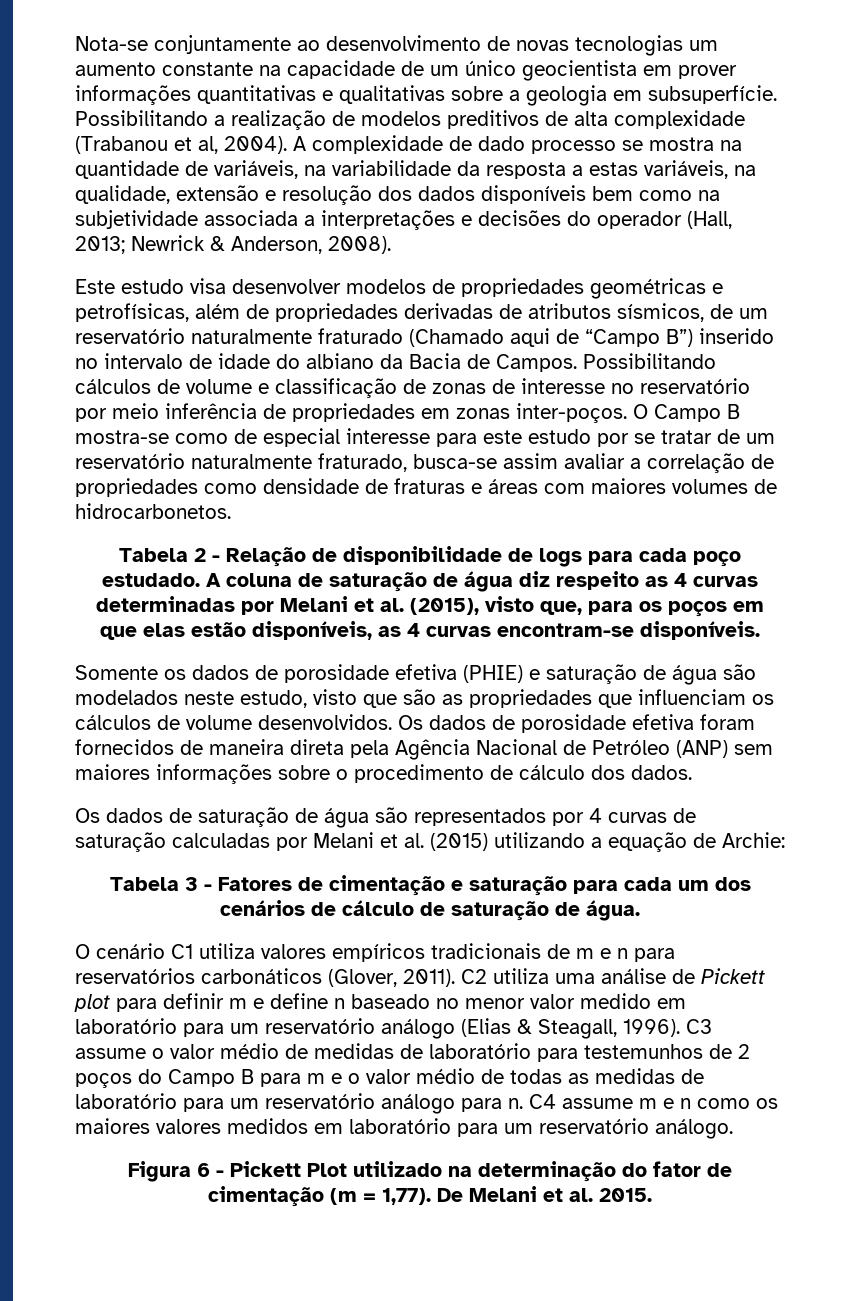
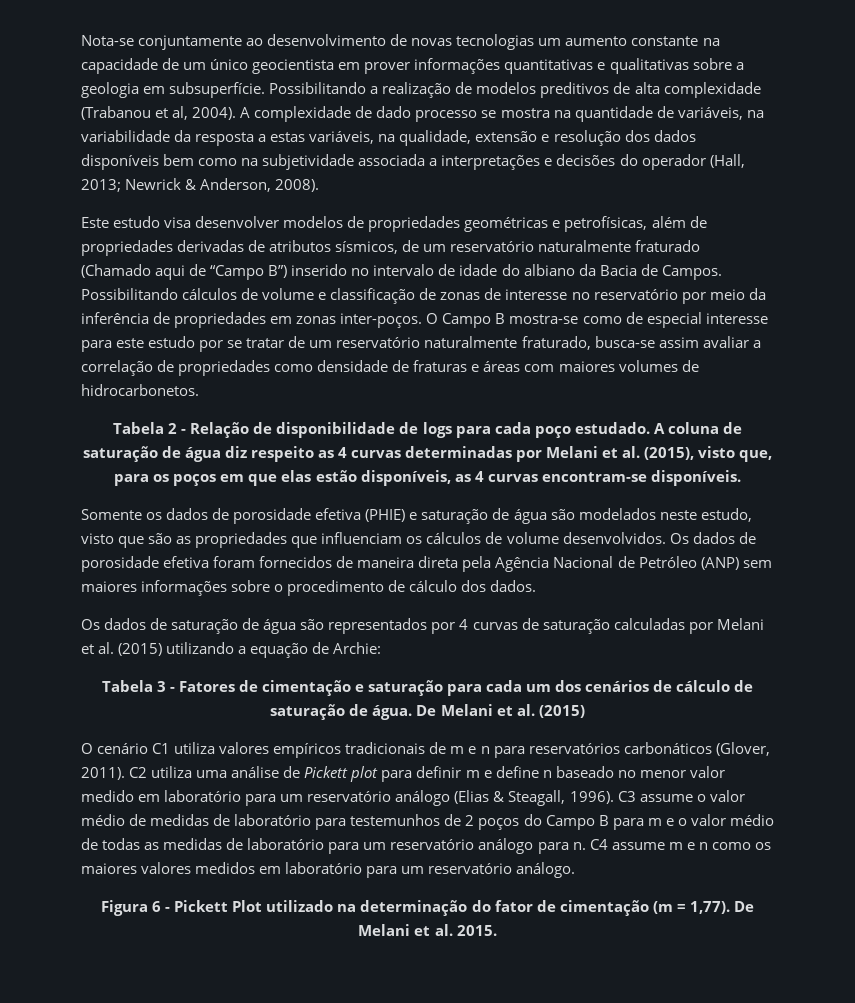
(159, 411) none -> [748,288,766,300] da
(640, 910) none -> [416,704,585,718] De Melani et al. (2015)

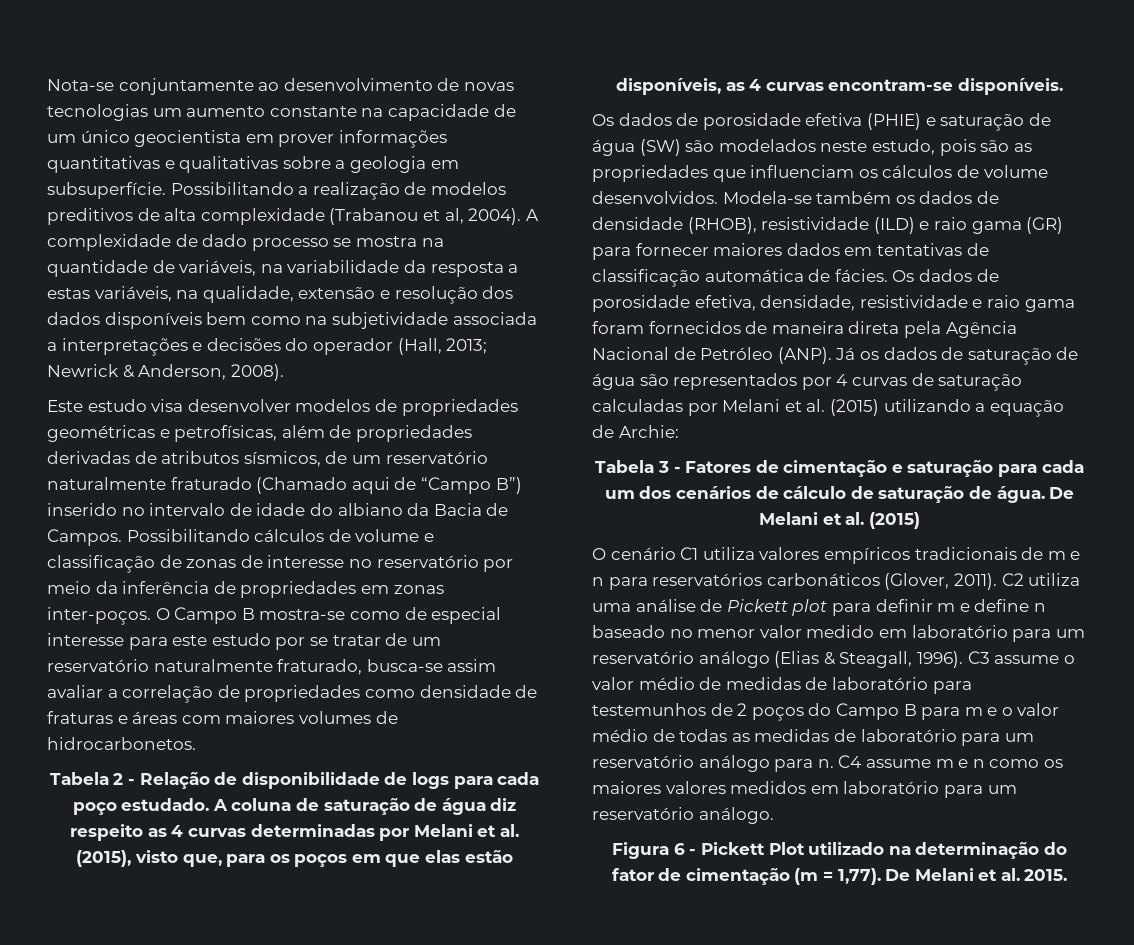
[81,509,163,520] Somente os -> [592,114,614,126] Os
(547, 516) none -> [639,139,681,156] (SW)
[81,533,145,548] visto que -> [939,139,976,156] pois
[669,532,756,544] [81,556,210,572] Os dados de porosidade efetiva -> [722,191,999,204] [592,217,1064,234] [592,243,989,260] [592,269,999,287] [592,295,1075,312] Modela-se também os dados de densidade (RHOB), resistividade (ILD) e raio gama (GR) para fornecer maiores dados em tentativas de classificação automática de fácies. Os dados de porosidade efetiva, densidade, resistividade e raio gama
[700,557,772,570] [81,580,537,596] [81,619,100,630] (ANP) sem maiores informações sobre o procedimento de cálculo dos dados. // Os -> [777,347,879,364] (ANP). Já os

